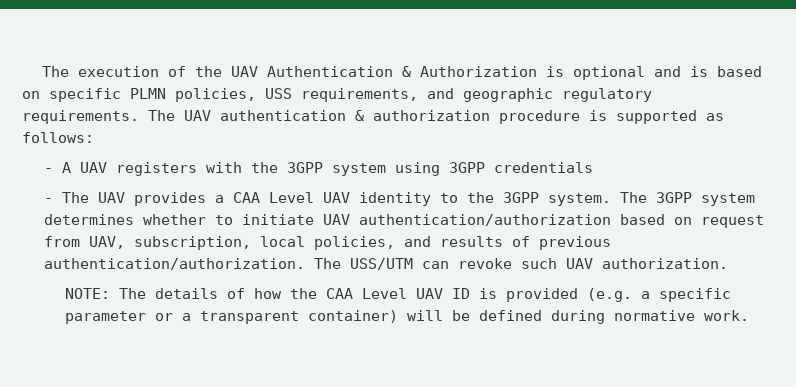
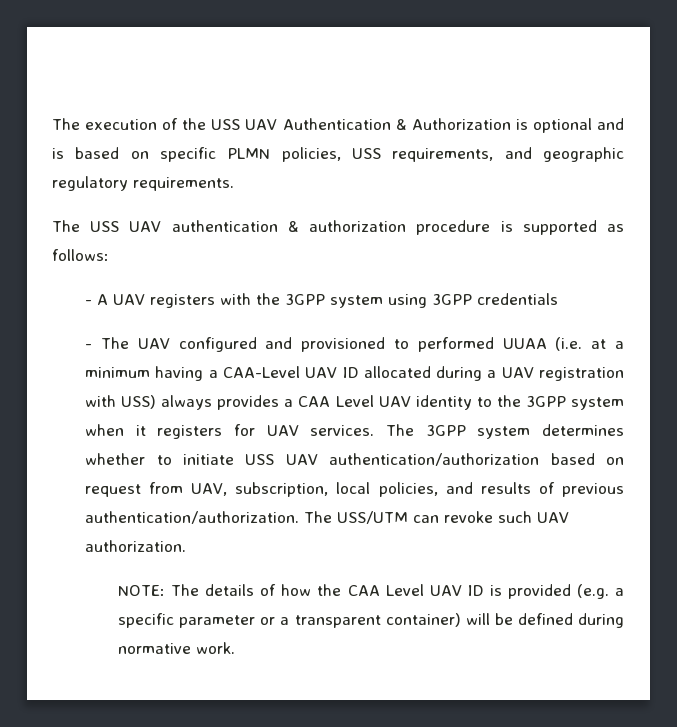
(222, 71) none -> [211,119,241,130] USS
[148,110,175,121] The -> [52,220,120,232] // The USS
(125, 197) none -> [178,337,624,352] [85,366,624,381] [85,395,213,410] configured and provisioned to performed UUAA (i.e. at a minimum having a CAA-Level UAV ID allocated during a UAV registration with USS) always
[547,193,611,206] system. -> [570,397,624,410] [85,424,375,439] system when it registers for UAV services.
(314, 219) none -> [245,454,275,465] USS

